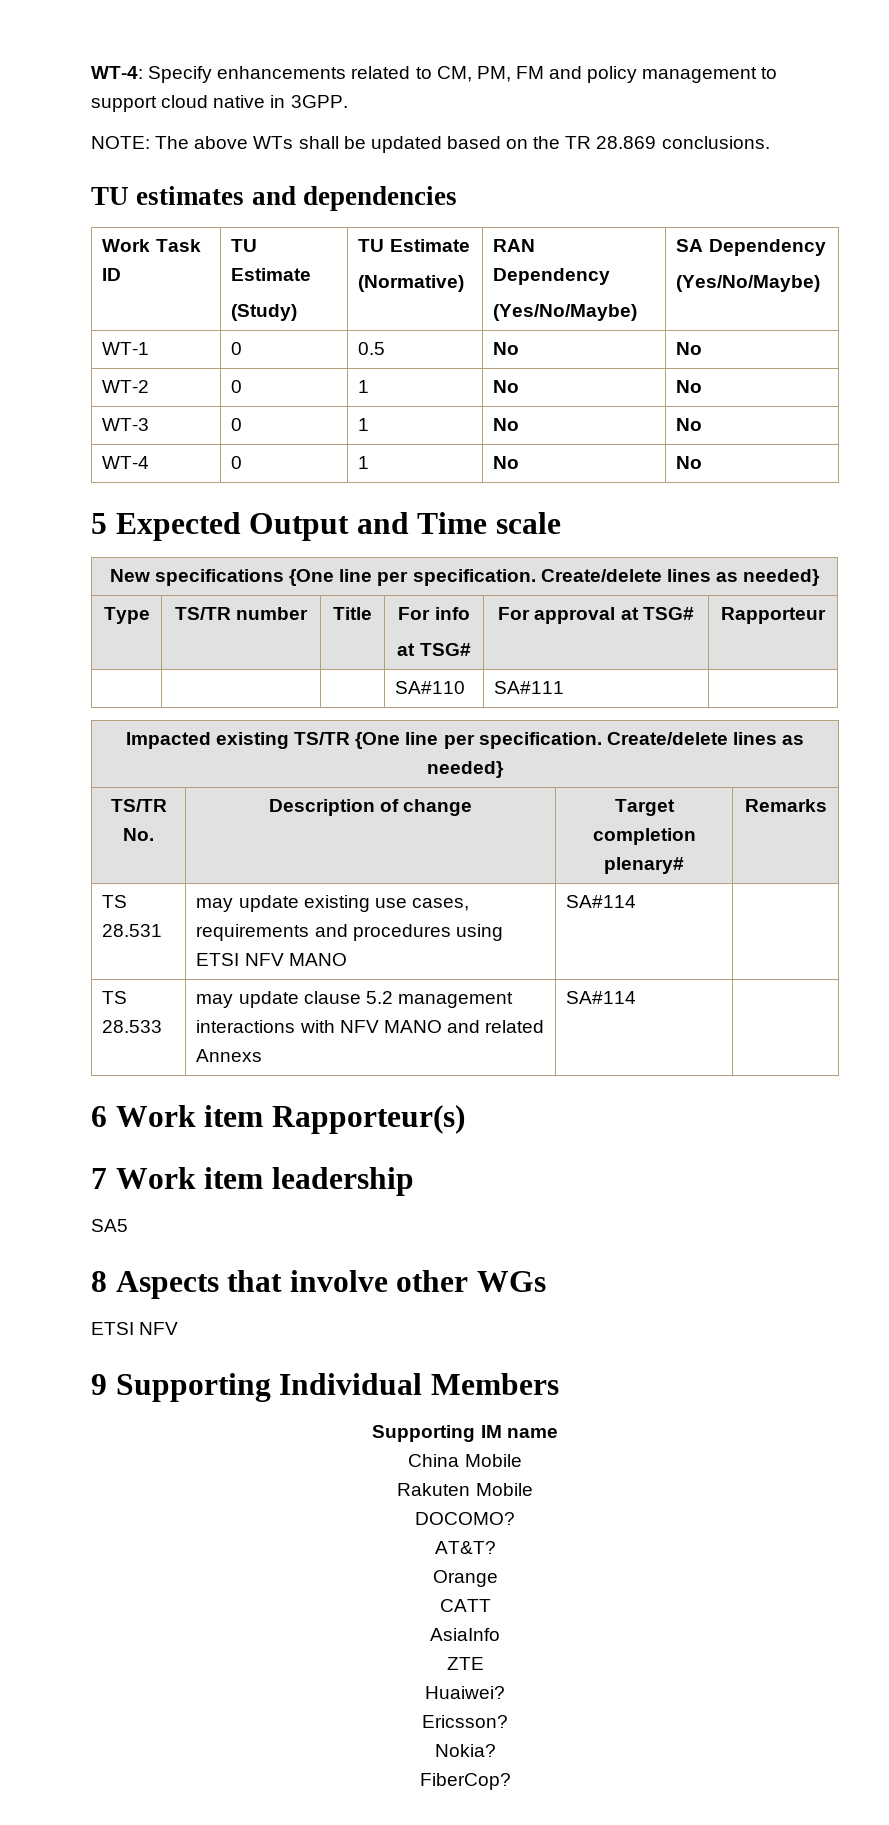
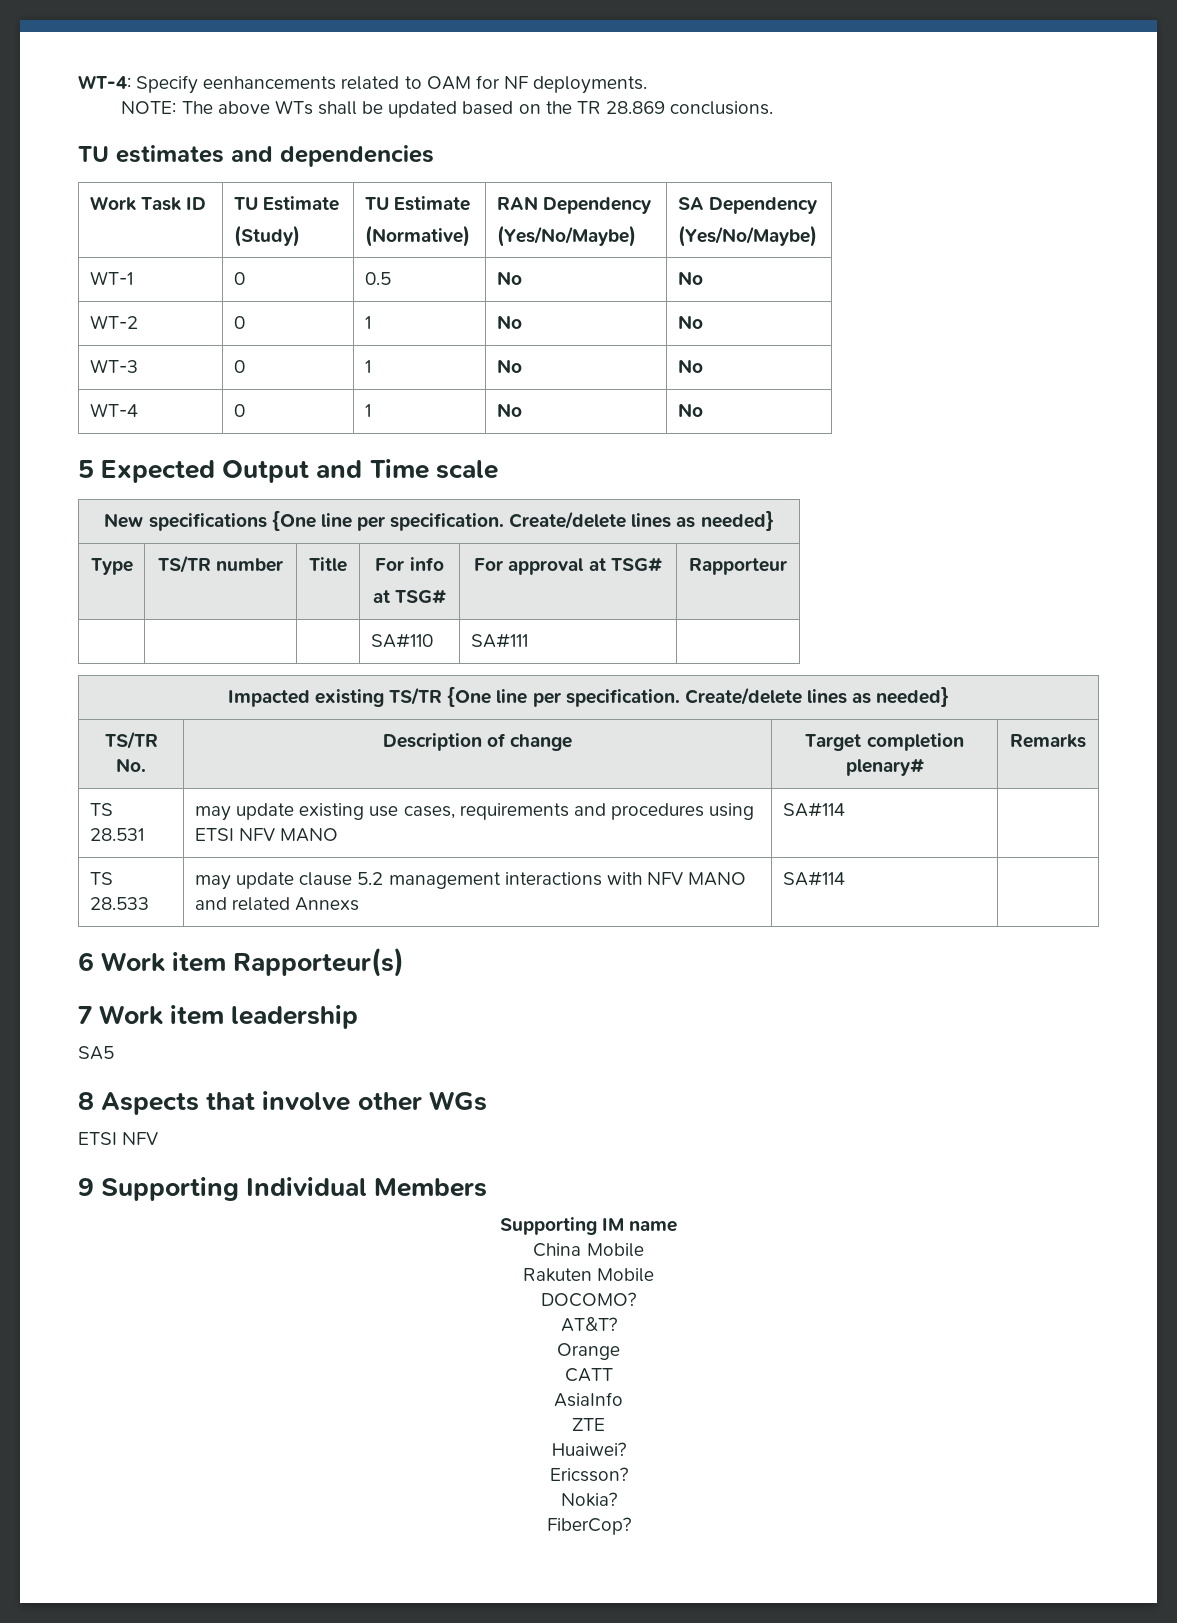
[217,66,347,79] enhancements -> [203,76,337,90] eenhancements
[436,66,778,83] [91,95,348,112] CM, PM, FM and policy management to support cloud native in 3GPP. -> [426,75,648,94] OAM for NF deployments.

